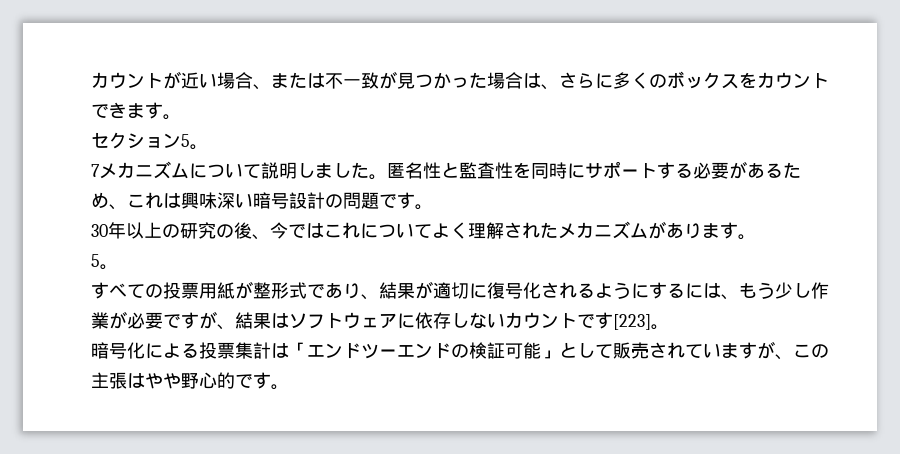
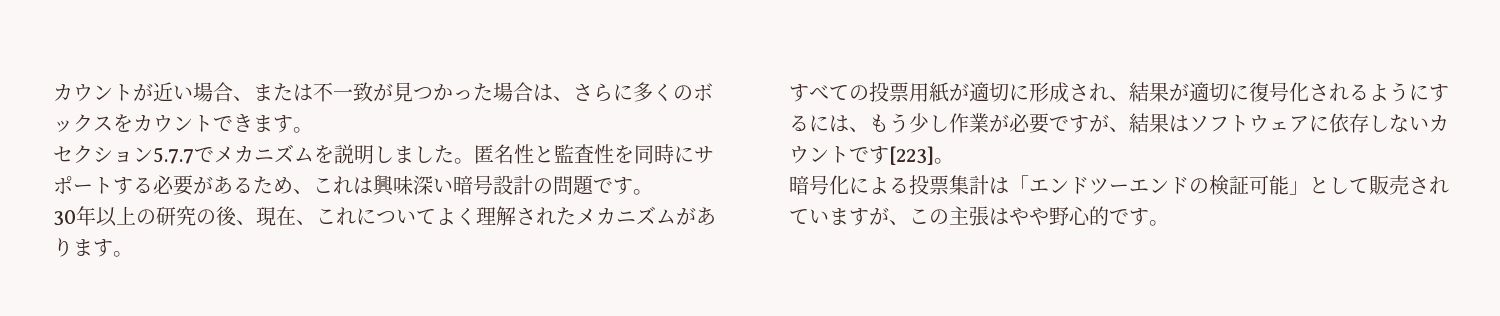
[181,134,208,150] [91,161,261,179] 5。 // 7メカニズムについて -> [153,144,334,164] 5.7.7でメカニズムを
[270,222,324,239] 今では -> [256,206,316,226] 現在、
[91,254,118,270] // 5。 -> (133, 254) none
[253,282,361,299] 整形式であり -> [969,82,1109,103] 適切に形成され

